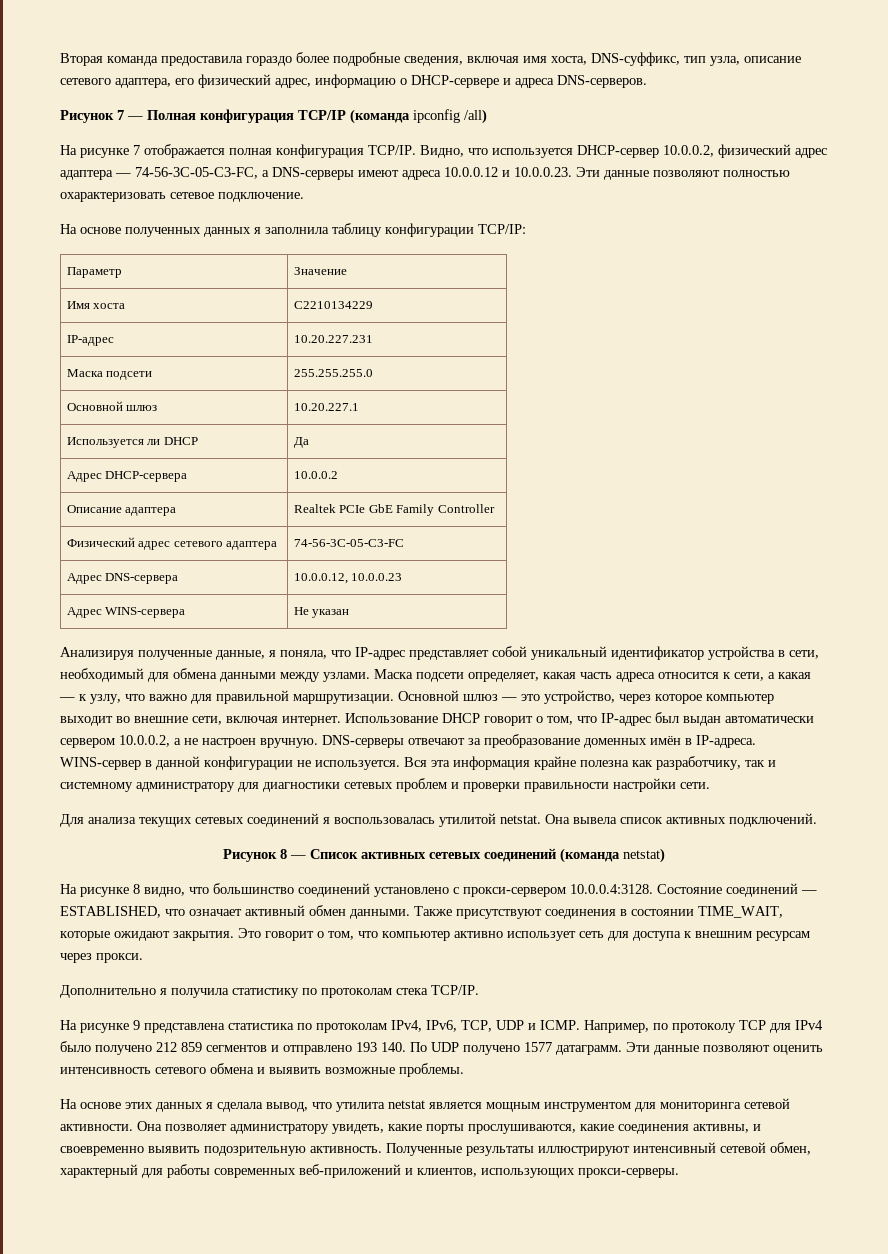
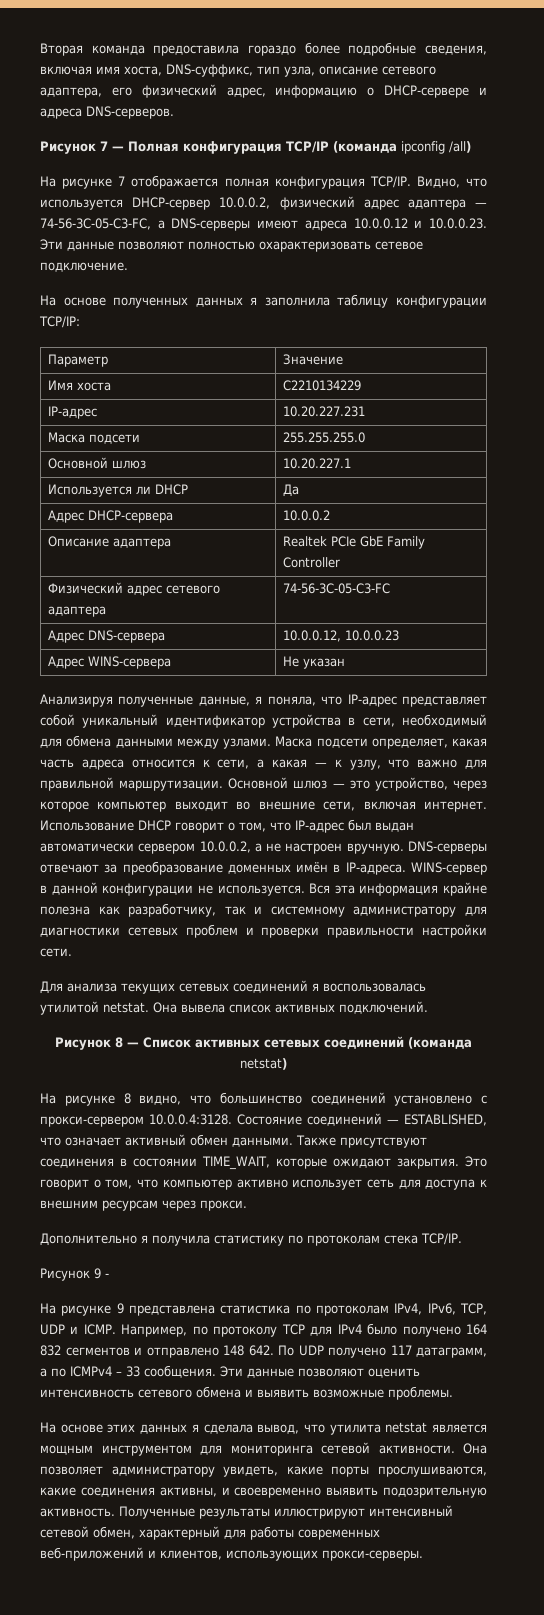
(479, 990) none -> [40,1268,109,1281] // Рисунок 9 -
[156,1042,202,1052] 212 859 -> [466,1324,488,1335] [40,1345,61,1356] 164 832
[356,1042,406,1052] 193 140. -> [223,1345,274,1356] 148 642.
[524,1042,622,1055] 1577 датаграмм. -> [390,1345,487,1358] [40,1365,216,1378] 117 датаграмм, а по ICMPv4 – 33 сообщения.

